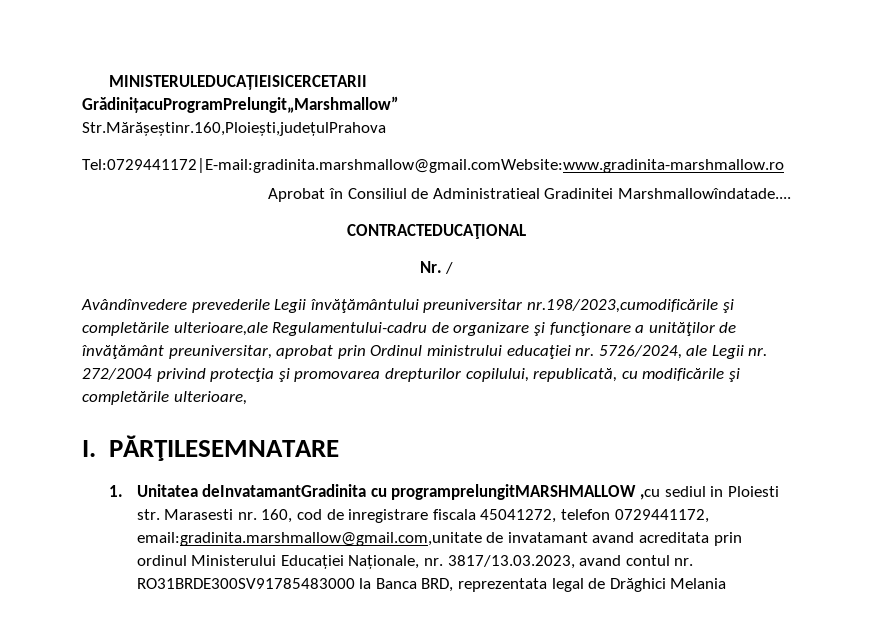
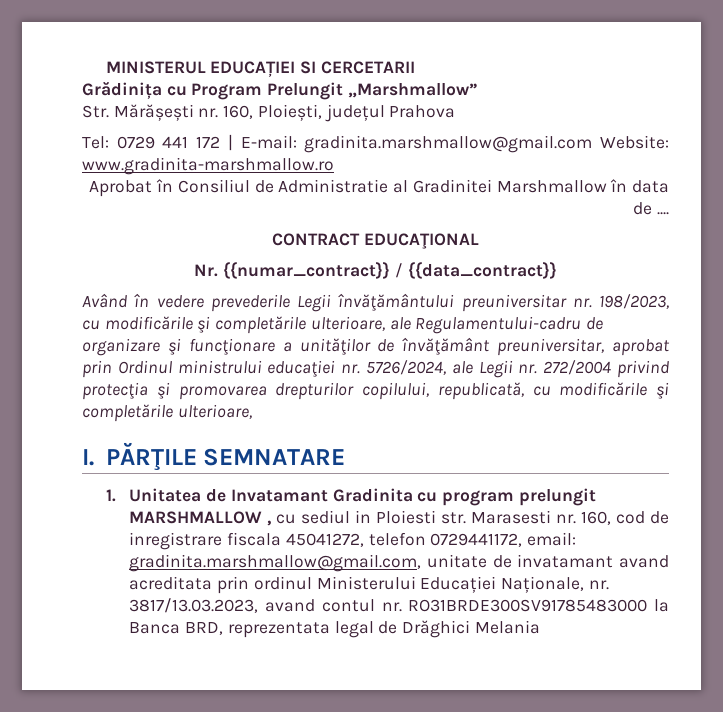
[109,75,368,90] [82,96,398,113] [82,122,386,136] [82,158,784,173] [268,188,791,202] [347,224,526,239] MINISTERULEDUCAȚIEISICERCETARII // GrădinițacuProgramPrelungit„Marshmallow” // Str.Mărășeștinr.160,Ploiești,județulPrahova // Tel:0729441172|E-mail:gradinita.marshmallow@gmail.comWebsite:www.gradinita-marshmallow.ro // Aprobat în Consiliul de Administratieal Gradinitei Marshmallowîndatade.... // CONTRACTEDUCAŢIONAL -> [105,61,415,77] [82,82,477,100] [82,104,456,122] [82,134,669,153] [82,157,334,175] [89,179,670,197] [633,202,669,215] [272,233,479,249] MINISTERUL EDUCAȚIEI SI CERCETARII // Grădinița cu Program Prelungit „Marshmallow” // Str. Mărășești nr. 160, Ploiești, județul Prahova // Tel: 0729 441 172 | E-mail: gradinita.marshmallow@gmail.com Website: www.gradinita-marshmallow.ro // Aprobat în Consiliul de Administratie al Gradinitei Marshmallow în data de .... // CONTRACT EDUCAŢIONAL
(442, 267) none -> [223,262,391,279] {{numar_contract}}
[81,299,734,313] [82,322,268,336] // Avândînvedere prevederile Legii învăţământului preuniversitar nr.198/2023,cumodificările şi completările ulterioare,ale -> [407,262,557,279] [82,293,669,312] [82,316,411,334] {{data_contract}} // Având în vedere prevederile Legii învăţământului preuniversitar nr. 198/2023, cu modificările şi completările ulterioare, ale
[109,435,340,461] PĂRŢILESEMNATARE -> [105,442,346,471] PĂRŢILE SEMNATARE
[202,484,660,500] deInvatamantGradinita cu programprelungitMARSHMALLOW ,cu -> [206,488,596,506] [129,511,297,526] de Invatamant Gradinita cu program prelungit MARSHMALLOW , cu
[136,532,482,546] email:gradinita.marshmallow@gmail.com,unitate -> [526,532,576,546] [129,554,488,572] email: gradinita.marshmallow@gmail.com, unitate

